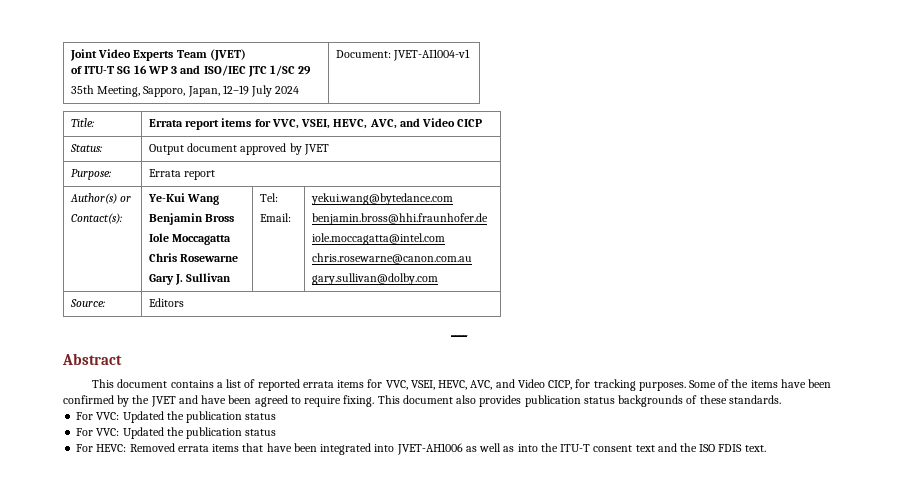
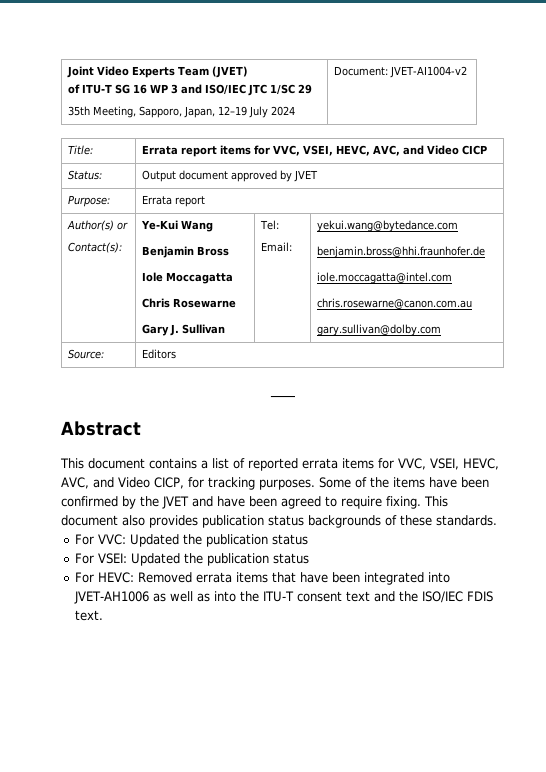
[393,49,471,61] JVET-AI1004-v1 -> [389,66,467,78] JVET-AI1004-v2
[96,428,120,436] VVC: -> [97,553,127,564] VSEI:
[699,444,716,452] ISO -> [421,591,463,603] ISO/IEC

